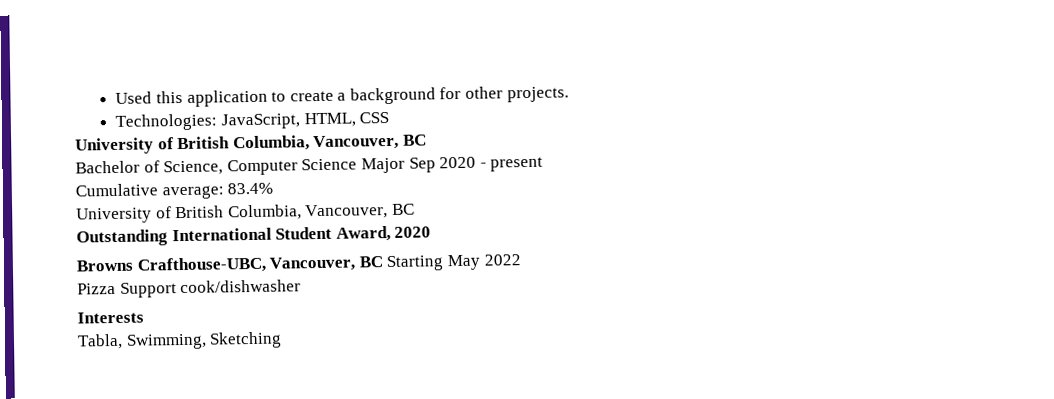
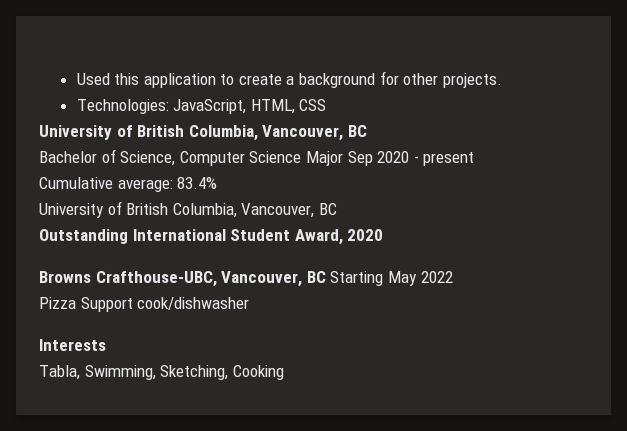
[209,331,283,349] Sketching -> [160,365,284,380] Sketching, Cooking

